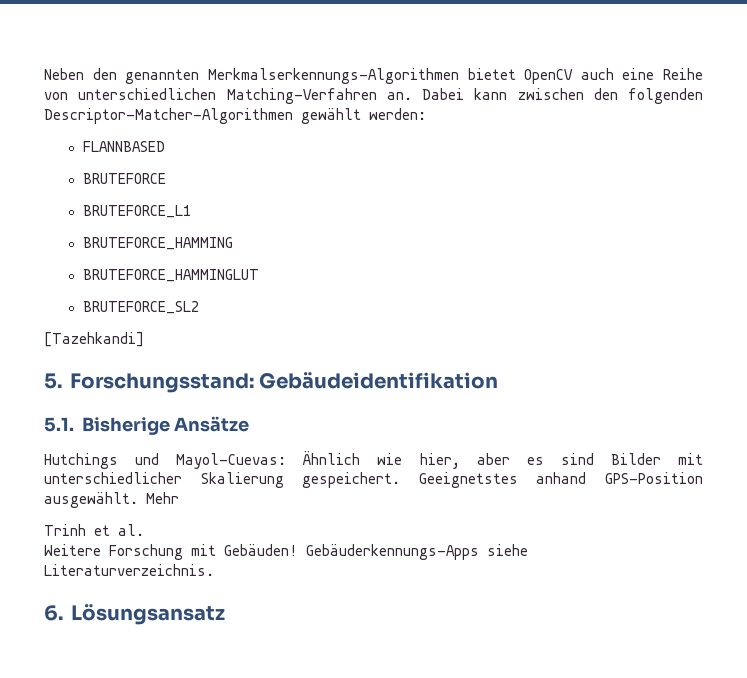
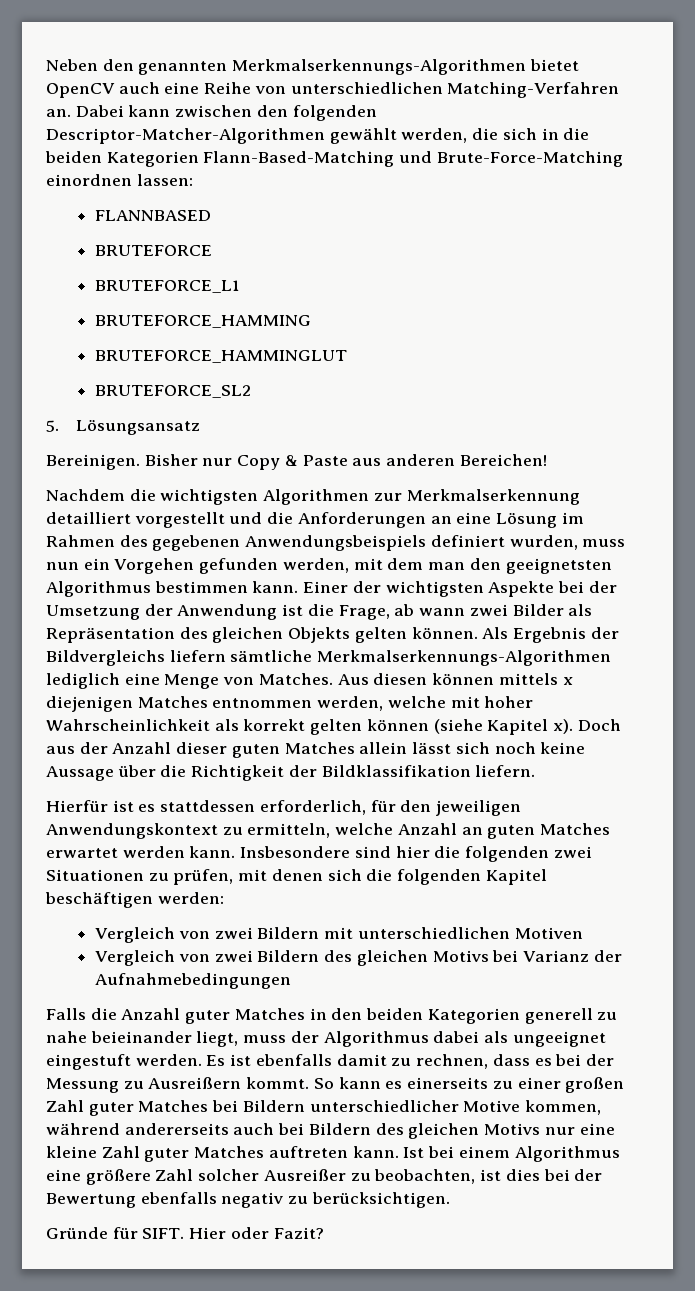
[369,108,426,120] werden: -> [401,128,590,143] [45,151,623,167] [46,174,193,186] werden, die sich in die beiden Kategorien Flann-Based-Matching und Brute-Force-Matching einordnen lassen:
[44,332,144,347] [44,372,498,393] [44,416,250,435] [44,451,704,469] [44,472,704,488] [44,492,179,508] [44,524,144,536] [44,544,528,560] [44,564,214,576] [44,604,225,625] [Tazehkandi] // 5. Forschungsstand: Gebäudeidentifikation // 5.1. Bisherige Ansätze // Hutchings und Mayol-Cuevas: Ähnlich wie hier, aber es sind Bilder mit unterschiedlicher Skalierung gespeichert. Geeignetstes anhand GPS-Position ausgewählt. Mehr // Trinh et al. // Weitere Forschung mit Gebäuden! Gebäuderkennungs-Apps siehe Literaturverzeichnis. // 6. Lösungsansatz -> [46,420,200,435] [46,454,547,470] [46,489,580,505] [46,512,584,528] [46,535,626,551] [46,558,612,574] [46,581,617,597] [46,604,593,620] [46,627,619,643] [46,650,612,666] [46,673,573,689] [46,696,534,712] [46,719,621,735] [46,742,586,758] [46,765,536,781] [46,800,522,816] [46,823,611,839] [46,846,592,862] [46,869,547,885] [45,892,224,908] [95,927,583,943] [95,950,622,966] [95,973,292,989] [46,1008,618,1024] [46,1031,606,1047] [46,1054,614,1070] [46,1077,625,1093] [46,1100,602,1116] [46,1123,615,1139] [46,1146,620,1162] [46,1169,603,1185] [46,1192,450,1208] [46,1227,324,1239] 5. Lösungsansatz // Bereinigen. Bisher nur Copy & Paste aus anderen Bereichen! // Nachdem die wichtigsten Algorithmen zur Merkmalserkennung detailliert vorgestellt und die Anforderungen an eine Lösung im Rahmen des gegebenen Anwendungsbeispiels definiert wurden, muss nun ein Vorgehen gefunden werden, mit dem man den geeignetsten Algorithmus bestimmen kann. Einer der wichtigsten Aspekte bei der Umsetzung der Anwendung ist die Frage, ab wann zwei Bilder als Repräsentation des gleichen Objekts gelten können. Als Ergebnis der Bildvergleichs liefern sämtliche Merkmalserkennungs-Algorithmen lediglich eine Menge von Matches. Aus diesen können mittels x diejenigen Matches entnommen werden, welche mit hoher Wahrscheinlichkeit als korrekt gelten können (siehe Kapitel x). Doch aus der Anzahl dieser guten Matches allein lässt sich noch keine Aussage über die Richtigkeit der Bildklassifikation liefern. // Hierfür ist es stattdessen erforderlich, für den jeweiligen Anwendungskontext zu ermitteln, welche Anzahl an guten Matches erwartet werden kann. Insbesondere sind hier die folgenden zwei Situationen zu prüfen, mit denen sich die folgenden Kapitel beschäftigen werden: // Vergleich von zwei Bildern mit unterschiedlichen Motiven // Vergleich von zwei Bildern des gleichen Motivs bei Varianz der Aufnahmebedingungen // Falls die Anzahl guter Matches in den beiden Kategorien generell zu nahe beieinander liegt, muss der Algorithmus dabei als ungeeignet eingestuft werden. Es ist ebenfalls damit zu rechnen, dass es bei der Messung zu Ausreißern kommt. So kann es einerseits zu einer großen Zahl guter Matches bei Bildern unterschiedlicher Motive kommen, während andererseits auch bei Bildern des gleichen Motivs nur eine kleine Zahl guter Matches auftreten kann. Ist bei einem Algorithmus eine größere Zahl solcher Ausreißer zu beobachten, ist dies bei der Bewertung ebenfalls negativ zu berücksichtigen. // Gründe für SIFT. Hier oder Fazit?

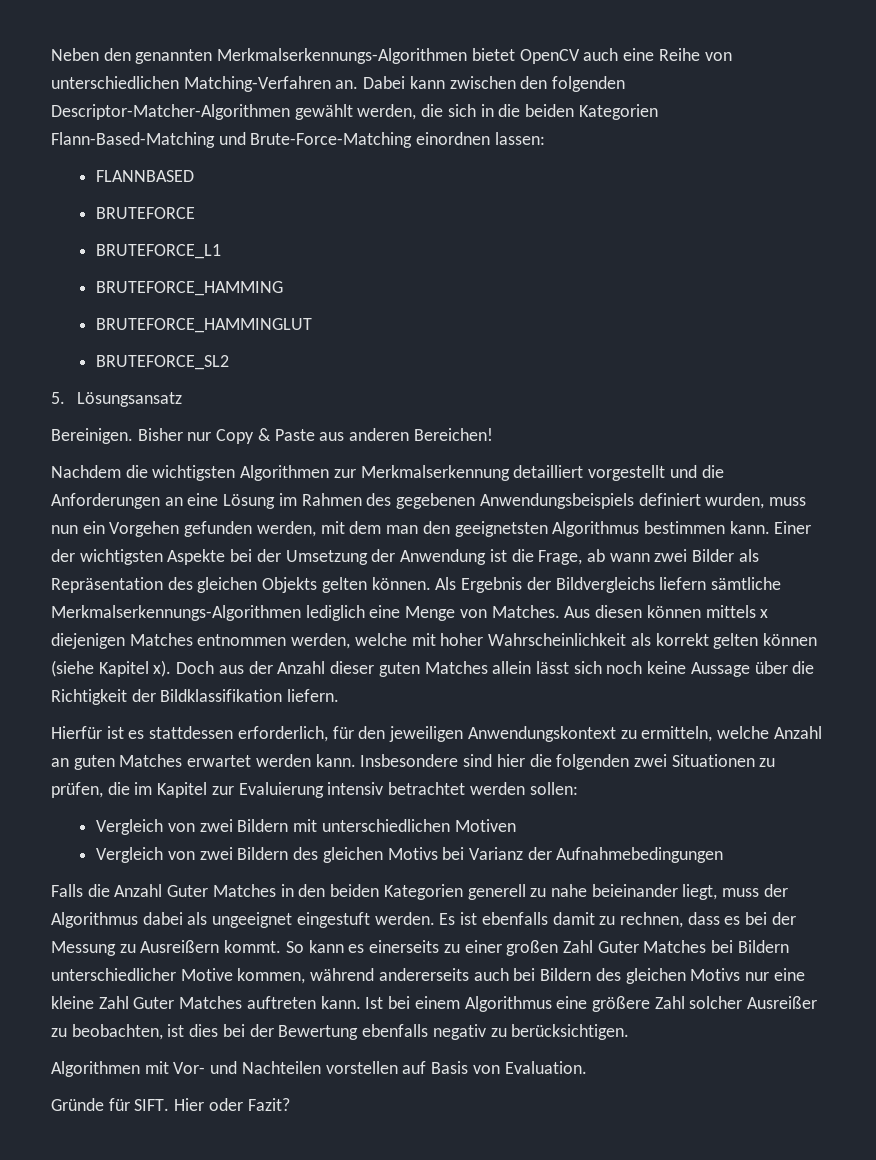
[238,869,547,885] [45,892,224,908] mit denen sich die folgenden Kapitel beschäftigen werden: -> [107,782,578,798] die im Kapitel zur Evaluierung intensiv betrachtet werden sollen:
[185,1010,231,1024] guter -> [167,885,209,897] Guter
[88,1102,134,1116] guter -> [597,941,639,953] Guter
[144,1148,190,1162] guter -> [133,997,175,1009] Guter
(450, 1200) none -> [51,1061,587,1077] // Algorithmen mit Vor- und Nachteilen vorstellen auf Basis von Evaluation.

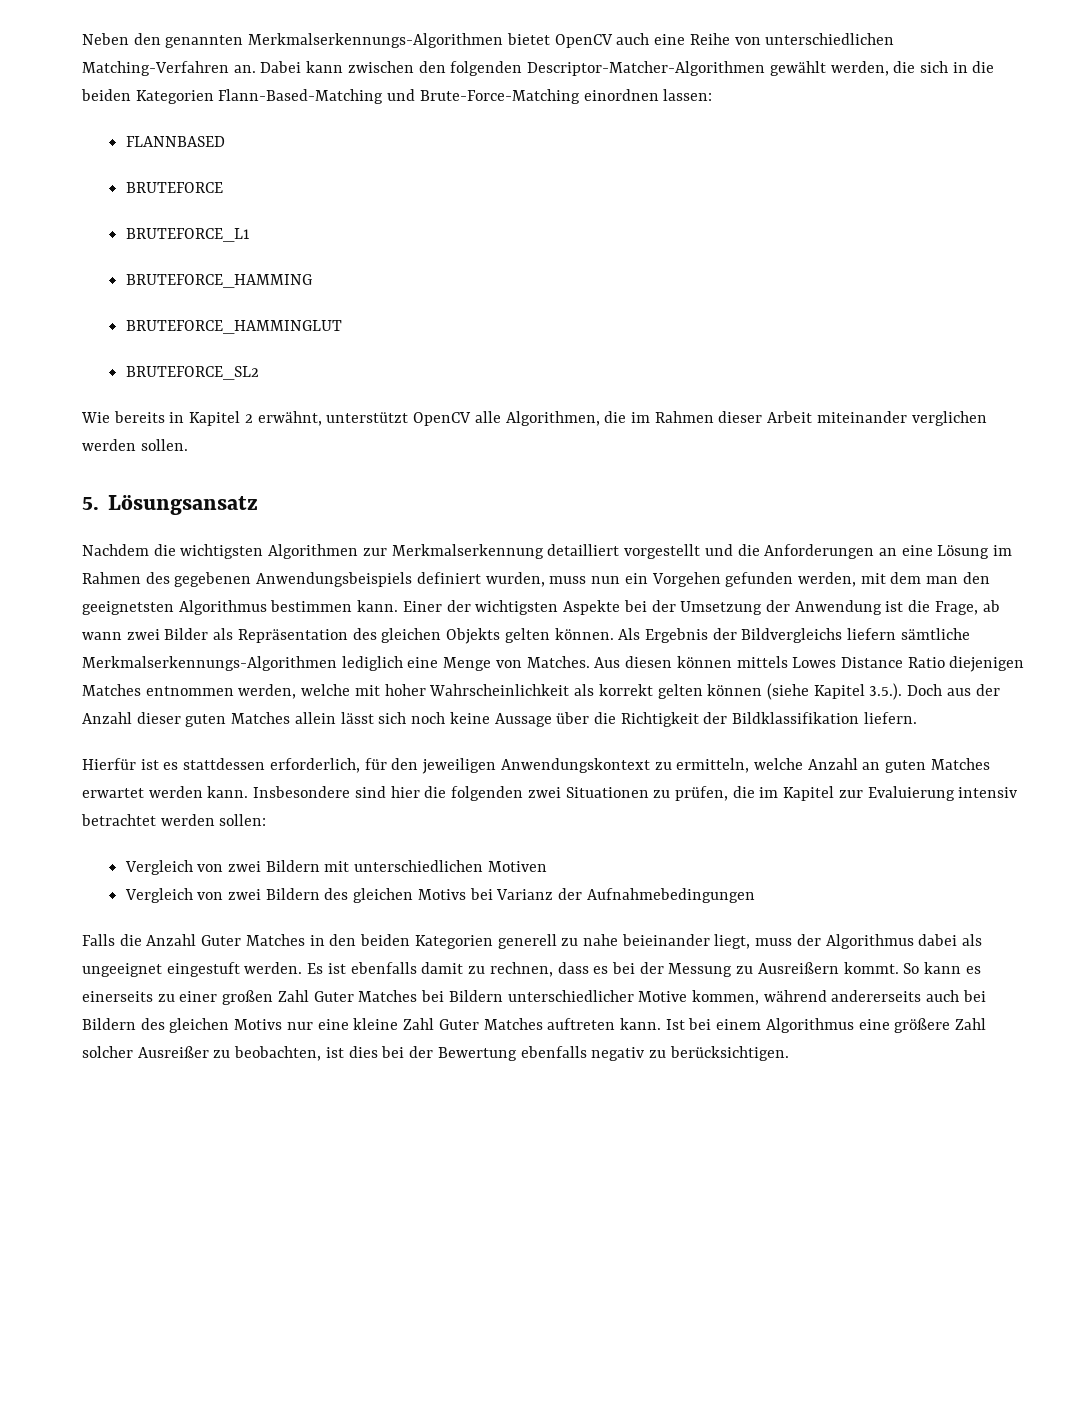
[51,392,182,407] [51,428,493,444] 5. Lösungsansatz // Bereinigen. Bisher nur Copy & Paste aus anderen Bereichen! -> [81,411,987,426] [82,439,188,451] [82,495,258,515] Wie bereits in Kapitel 2 erwähnt, unterstützt OpenCV alle Algorithmen, die im Rahmen dieser Arbeit miteinander verglichen werden sollen. // 5. Lösungsansatz
[760,609,769,618] x -> [792,657,945,668] Lowes Distance Ratio
[153,660,172,677] x). -> [869,683,903,700] 3.5.).
[51,1061,587,1077] [51,1098,290,1111] // Algorithmen mit Vor- und Nachteilen vorstellen auf Basis von Evaluation. // Gründe für SIFT. Hier oder Fazit? -> (789, 1053) none

